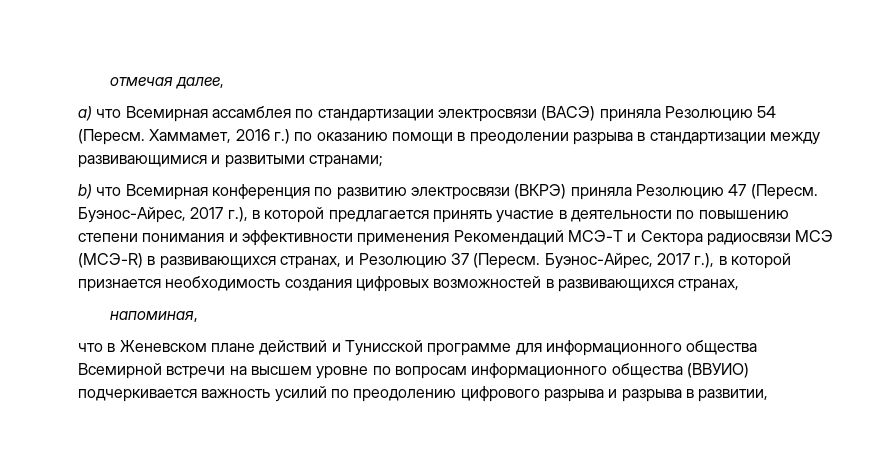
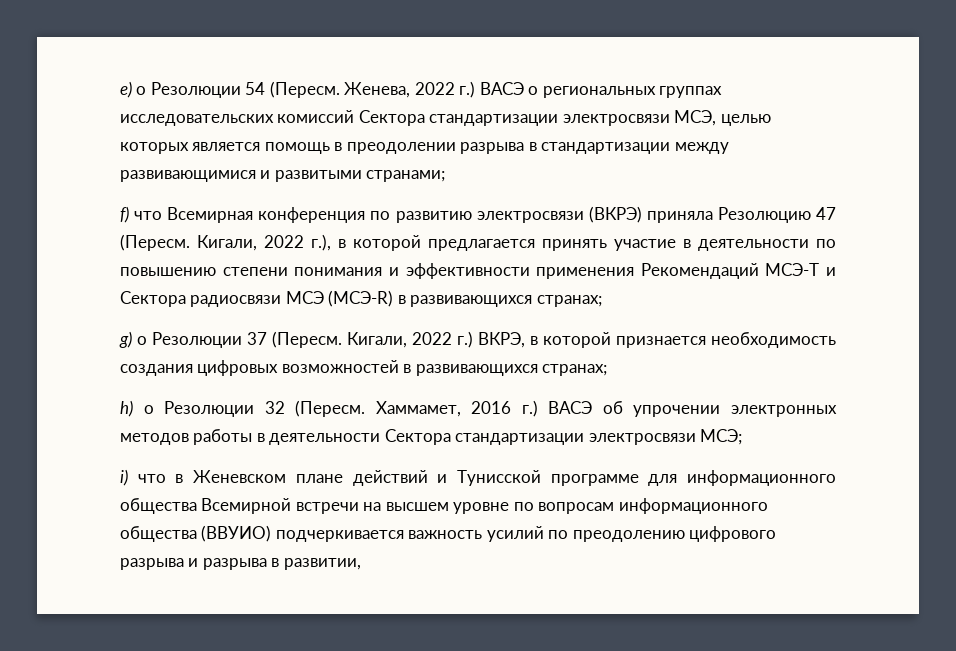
[109,77,224,89] [78,106,777,122] [78,129,453,145] отмечая далее, // а) что Всемирная ассамблея по стандартизации электросвязи (ВАСЭ) приняла Резолюцию 54 (Пересм. Хаммамет, 2016 г.) по оказанию помощи -> [120,81,723,98] [120,110,771,126] [120,142,330,154] e) о Резолюции 54 (Пересм. Женева, 2022 г.) ВАСЭ о региональных группах исследовательских комиссий Сектора стандартизации электросвязи МСЭ, целью которых является помощь
[78,184,92,199] b) -> [120,206,129,223] f)
[78,207,224,223] Буэнос-Айрес, 2017 -> [197,235,304,251] Кигали, 2022
[279,253,715,269] странах, и Резолюцию 37 (Пересм. Буэнос-Айрес, 2017 г.), -> [536,295,602,307] [119,331,525,348] странах; // g) о Резолюции 37 (Пересм. Кигали, 2022 г.) ВКРЭ,
[678,279,740,292] [109,311,198,322] странах, // напоминая, // -> [542,364,608,376] [120,400,837,417] [120,429,743,445] [120,469,128,486] странах; // h) о Резолюции 32 (Пересм. Хаммамет, 2016 г.) ВАСЭ об упрочении электронных методов работы в деятельности Сектора стандартизации электросвязи МСЭ; // i)

